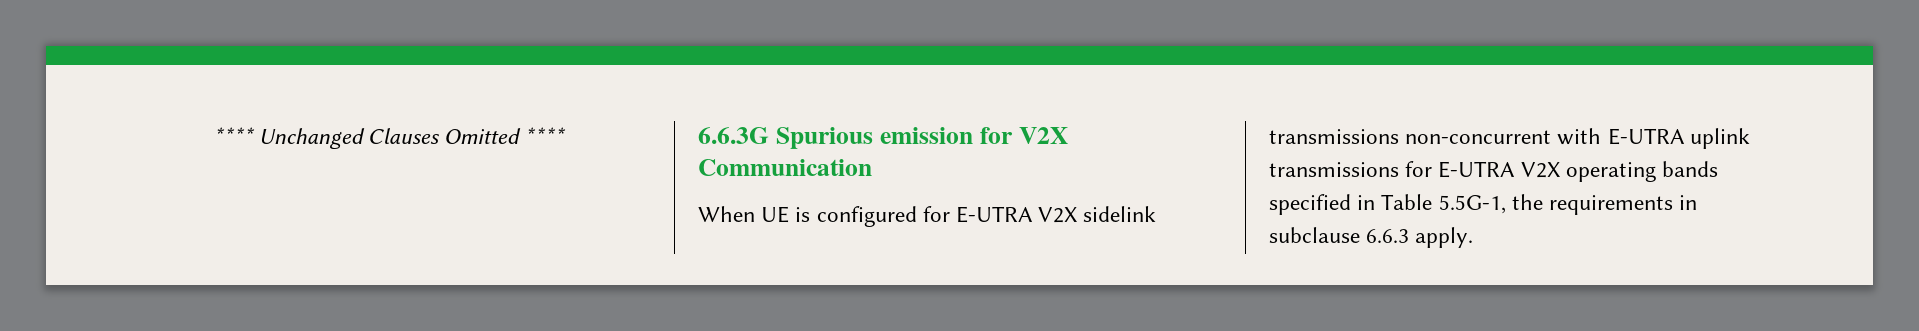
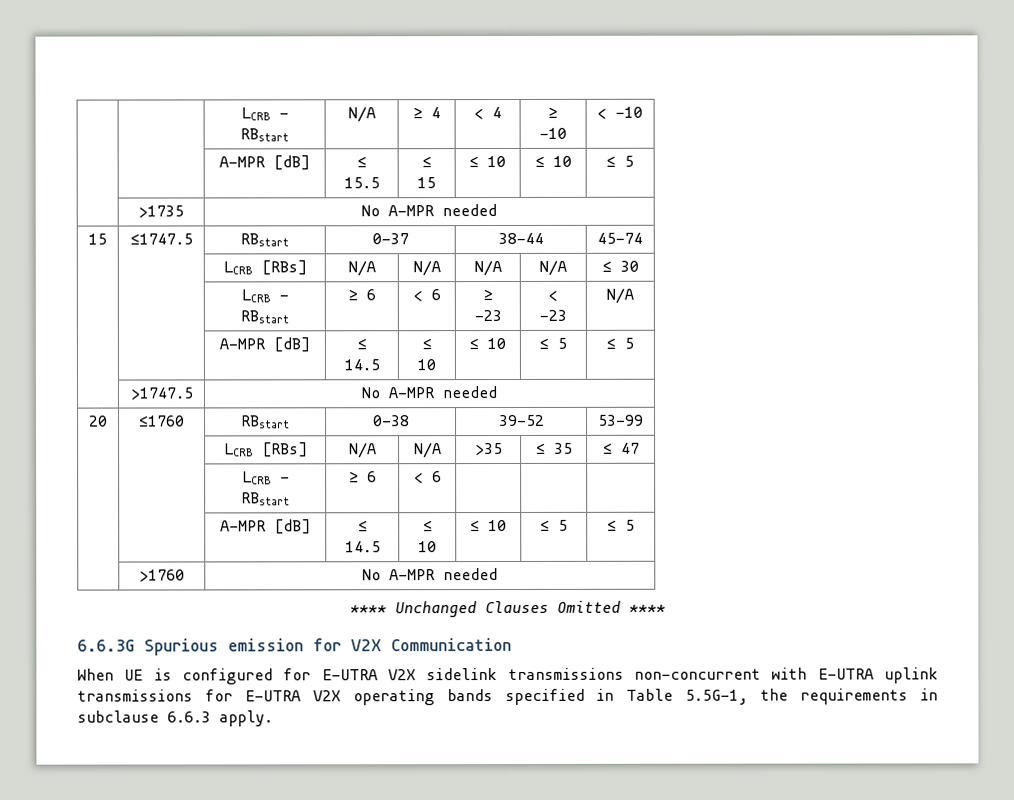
(212, 135) none -> [240,107,289,121] [240,128,289,142] [347,106,376,123] [412,107,441,119] [473,107,502,120] [548,106,558,118] [539,127,567,139] [597,106,643,119] [219,155,310,171] [356,156,367,168] [343,177,380,189] [421,156,432,168] [417,177,436,189] [469,156,506,168] [534,155,572,167] [606,155,634,167] [138,205,184,218] [361,204,497,217] [88,233,107,245] [129,233,193,245] [240,233,289,247] [371,233,409,245] [497,232,544,245] [597,232,643,244] [222,260,307,276] [347,260,376,277] [412,260,441,277] [473,260,502,277] [539,259,567,276] [601,260,639,272] [240,289,289,303] [240,310,289,324] [347,289,376,301] [412,289,441,302] [482,289,493,301] [473,310,502,322] [548,289,558,301] [539,309,567,321] [606,287,634,304] [219,337,310,353] [356,338,367,350] [343,359,380,371] [421,338,432,350] [417,359,436,371] [469,338,506,350] [539,337,567,349] [606,337,634,349] [129,387,193,400] [361,386,497,399] [89,415,108,427] [139,415,185,427] [241,415,290,429] [372,415,410,427] [498,414,545,427] [598,414,644,426] [223,442,308,458] [348,442,377,459] [413,442,442,459] [474,443,503,456] [535,442,573,454] [602,442,640,454] [241,471,290,485] [241,492,290,506] [348,471,377,483] [413,471,442,484] [220,519,311,535] [357,520,368,532] [344,541,381,553] [422,520,433,532] [418,541,437,553] [470,520,507,532] [540,519,568,531] [607,519,635,531] [139,569,185,582] [362,568,498,581] | | LCRB - RBstart | N/A | ≥ 4 | < 4 | ≥ -10 | < -10 // | | A-MPR [dB] | ≤ 15.5 | ≤ 15 | ≤ 10 | ≤ 10 | ≤ 5 // | >1735 | No A-MPR needed // 15 | ≤1747.5 | RBstart | 0-37 | 38-44 | 45-74 // | | LCRB [RBs] | N/A | N/A | N/A | N/A | ≤ 30 // | | LCRB - RBstart | ≥ 6 | < 6 | ≥ -23 | < -23 | N/A // | | A-MPR [dB] | ≤ 14.5 | ≤ 10 | ≤ 10 | ≤ 5 | ≤ 5 // | >1747.5 | No A-MPR needed // 20 | ≤1760 | RBstart | 0-38 | 39-52 | 53-99 // | | LCRB [RBs] | N/A | N/A | >35 | ≤ 35 | ≤ 47 // | | LCRB - RBstart | ≥ 6 | < 6 | | | // | | A-MPR [dB] | ≤ 14.5 | ≤ 10 | ≤ 10 | ≤ 5 | ≤ 5 // | >1760 | No A-MPR needed //

